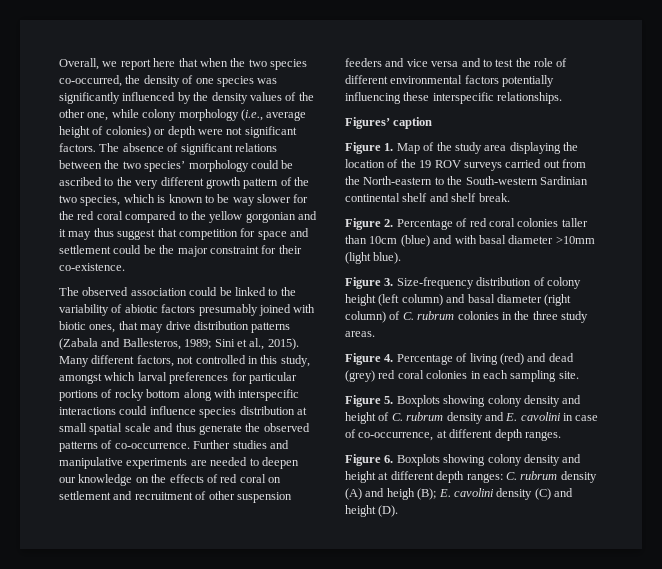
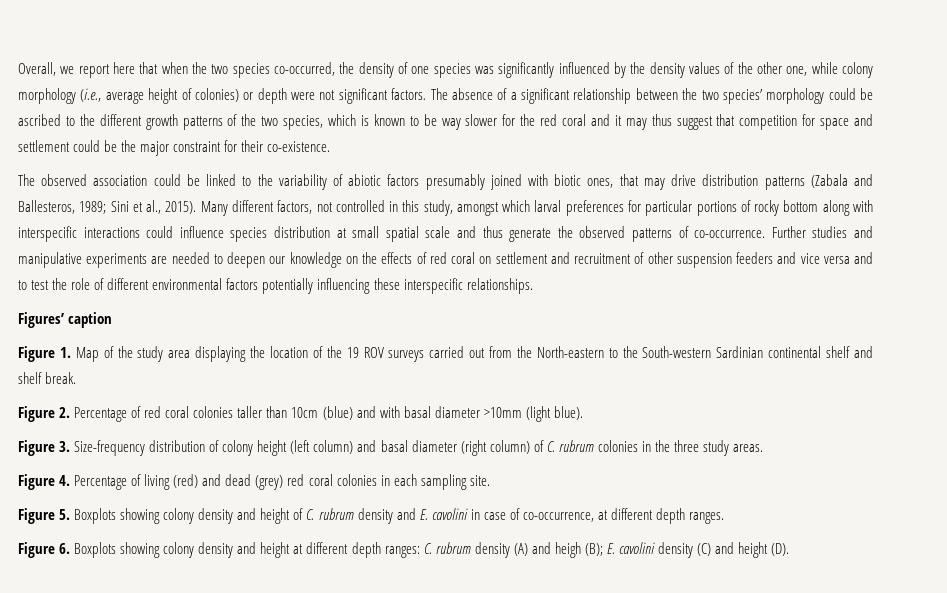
[180,143,277,155] significant relations -> [510,88,632,104] a significant relationship
[135,180,159,189] very -> (95, 120) none
[243,178,279,189] pattern -> [182,116,223,130] patterns
[125,211,296,223] compared to the yellow gorgonian -> (586, 120) none

